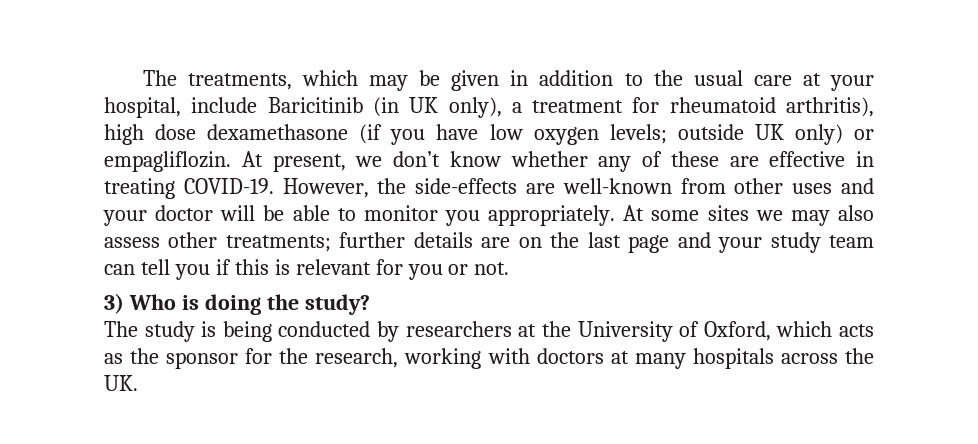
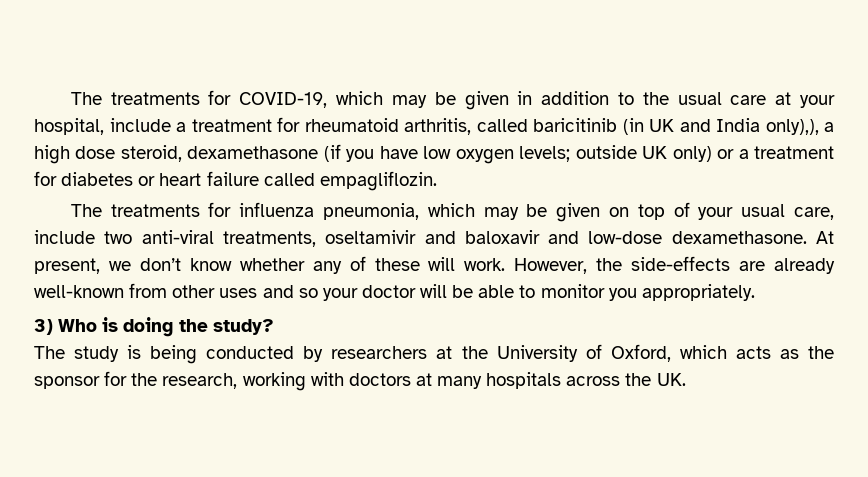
[142,70,292,90] The treatments, -> [70,90,328,108] The treatments for COVID-19,
[267,97,874,118] Baricitinib (in UK only), a treatment for rheumatoid arthritis), -> [176,117,834,135] a treatment for rheumatoid arthritis, called baricitinib (in UK and India only),), a
(197, 132) none -> [120,145,182,162] steroid,
[104,151,231,172] empagliflozin. -> [738,146,834,159] [34,171,437,191] [70,202,834,222] [34,230,807,247] a treatment for diabetes or heart failure called empagliflozin. // The treatments for influenza pneumonia, which may be given on top of your usual care, include two anti-viral treatments, oseltamivir and baloxavir and low-dose dexamethasone.
[729,151,874,167] [104,178,274,199] are effective in treating COVID-19. -> [428,257,506,271] will work.
(555, 188) none -> [774,258,836,274] already
(874, 186) none -> [298,288,318,298] so
[623,205,874,226] [104,232,874,253] [104,259,510,280] At some sites we may also assess other treatments; further details are on the last page and your study team can tell you if this is relevant for you or not. -> (755, 292) none

